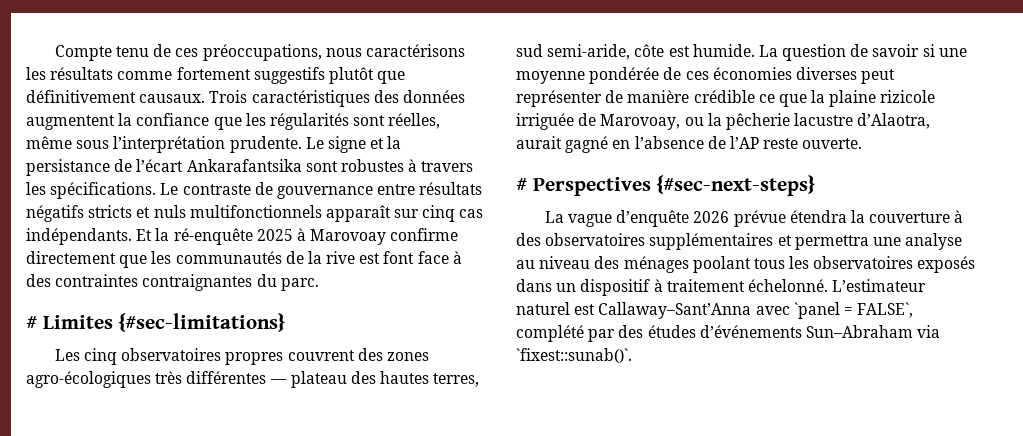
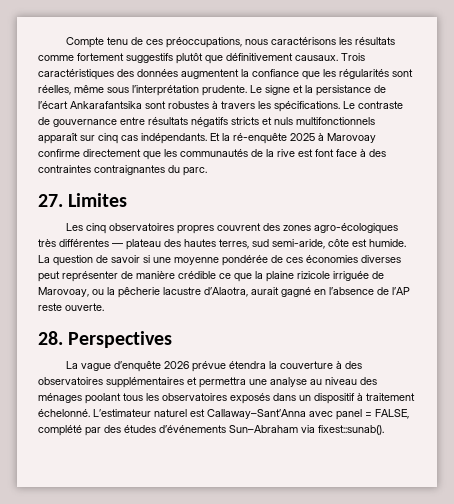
[26,316,37,329] # -> [38,194,63,207] 27.
[118,313,286,332] {#sec-limitations} -> (128, 200) none
[516,178,527,191] # -> [38,331,63,345] 28.
[656,175,816,196] {#sec-next-steps} -> (173, 339) none
[793,302,914,319] `panel = FALSE`, -> [336,409,409,420] panel = FALSE,
[516,348,632,363] `fixest::sunab()`. -> [318,425,384,435] fixest::sunab().

